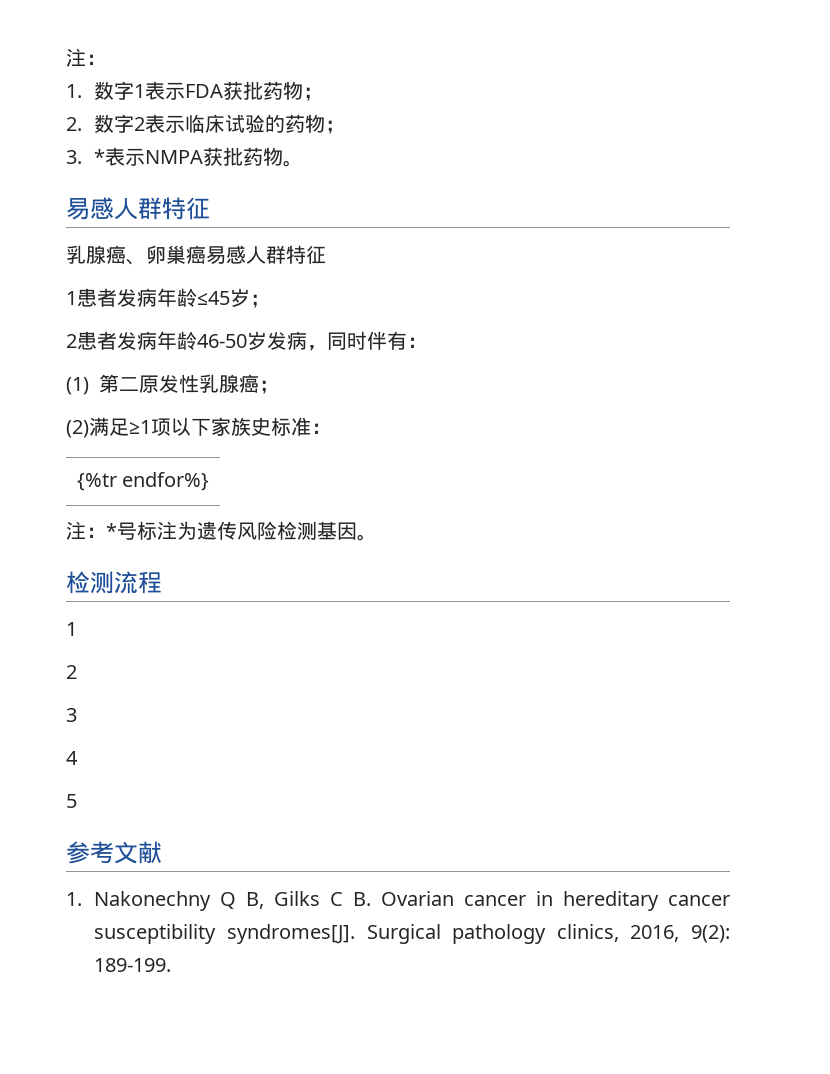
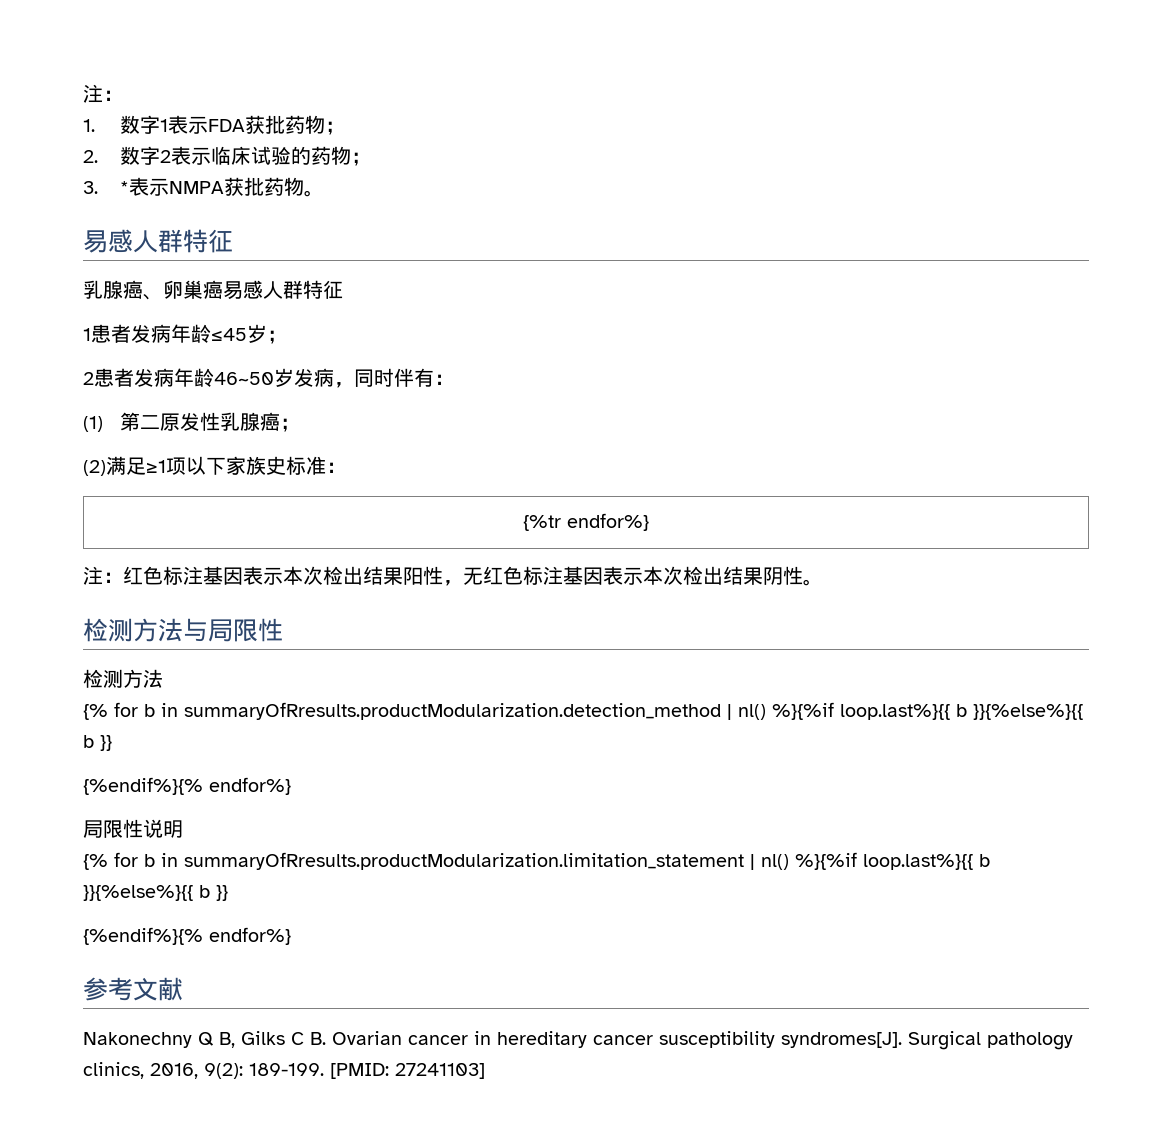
[197,334,247,348] 46-50 -> [214,372,274,385] 46~50
[106,521,377,541] [66,571,162,594] [66,622,77,636] [66,665,77,679] [66,708,77,722] [66,751,78,765] [66,794,77,808] *号标注为遗传风险检测基因。 // 检测流程 // 1 // 2 // 3 // 4 // 5 -> [123,566,823,586] [83,618,283,642] [83,669,163,688] [83,702,1083,720] [83,735,112,751] [83,777,291,795] [83,819,183,838] [83,852,990,870] [83,885,228,901] [83,927,291,945] 红色标注基因表示本次检出结果阳性，无红色标注基因表示本次检出结果阴性。 // 检测方法与局限性 // 检测方法 // {% for b in summaryOfRresults.productModularization.detection_method | nl() %}{%if loop.last%}{{ b }}{%else%}{{ b }} // {%endif%}{% endfor%} // 局限性说明 // {% for b in summaryOfRresults.productModularization.limitation_statement | nl() %}{%if loop.last%}{{ b }}{%else%}{{ b }} // {%endif%}{% endfor%}
[66,892,82,906] 1. -> (183, 989) none
(172, 965) none -> [330,1063,485,1079] [PMID: 27241103]

